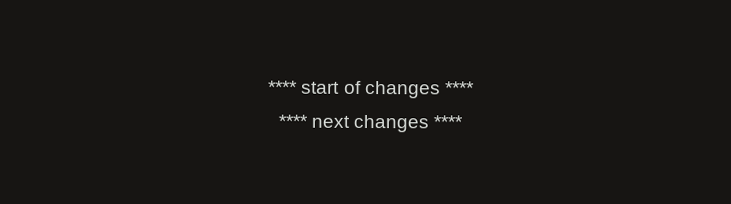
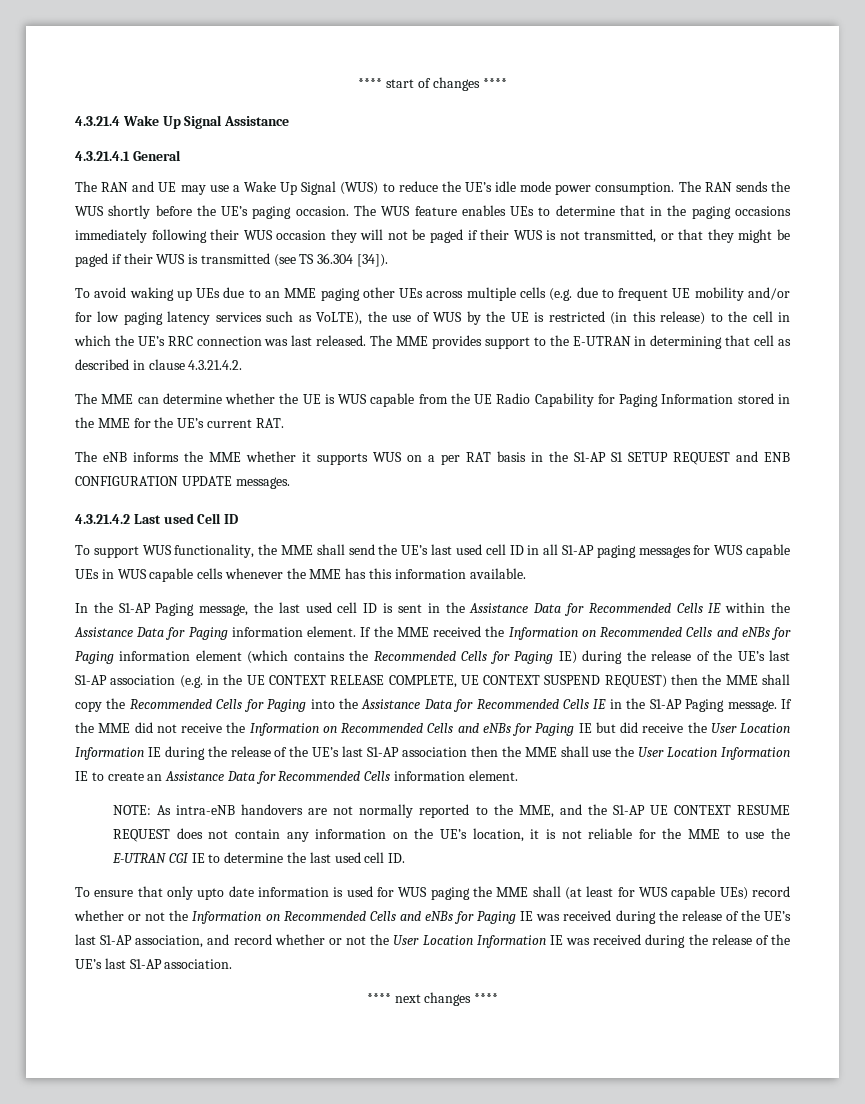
(475, 88) none -> [75,115,290,129] [75,150,181,161] [75,181,790,195] [75,205,792,219] [75,229,790,243] [75,253,389,267] [75,287,791,301] [75,311,790,325] [74,335,792,349] [75,359,243,370] [75,393,790,407] [75,417,284,428] [75,451,790,465] [75,476,290,489] [75,513,239,524] [75,544,790,558] [75,568,526,582] [75,602,790,616] [74,626,792,640] [75,650,791,664] [75,674,790,688] [75,698,793,712] [75,722,790,736] [75,746,791,760] [75,770,518,784] [113,804,791,818] [113,828,790,842] [112,852,406,863] [75,886,790,900] [74,910,792,924] [75,934,790,948] [75,958,233,969] // 4.3.21.4 Wake Up Signal Assistance // 4.3.21.4.1 General // The RAN and UE may use a Wake Up Signal (WUS) to reduce the UE’s idle mode power consumption. The RAN sends the WUS shortly before the UE’s paging occasion. The WUS feature enables UEs to determine that in the paging occasions immediately following their WUS occasion they will not be paged if their WUS is not transmitted, or that they might be paged if their WUS is transmitted (see TS 36.304 [34]). // To avoid waking up UEs due to an MME paging other UEs across multiple cells (e.g. due to frequent UE mobility and/or for low paging latency services such as VoLTE), the use of WUS by the UE is restricted (in this release) to the cell in which the UE’s RRC connection was last released. The MME provides support to the E-UTRAN in determining that cell as described in clause 4.3.21.4.2. // The MME can determine whether the UE is WUS capable from the UE Radio Capability for Paging Information stored in the MME for the UE’s current RAT. // The eNB informs the MME whether it supports WUS on a per RAT basis in the S1-AP S1 SETUP REQUEST and ENB CONFIGURATION UPDATE messages. // 4.3.21.4.2 Last used Cell ID // To support WUS functionality, the MME shall send the UE’s last used cell ID in all S1-AP paging messages for WUS capable UEs in WUS capable cells whenever the MME has this information available. // In the S1-AP Paging message, the last used cell ID is sent in the Assistance Data for Recommended Cells IE within the Assistance Data for Paging information element. If the MME received the Information on Recommended Cells and eNBs for Paging information element (which contains the Recommended Cells for Paging IE) during the release of the UE’s last S1-AP association (e.g. in the UE CONTEXT RELEASE COMPLETE, UE CONTEXT SUSPEND REQUEST) then the MME shall copy the Recommended Cells for Paging into the Assistance Data for Recommended Cells IE in the S1-AP Paging message. If the MME did not receive the Information on Recommended Cells and eNBs for Paging IE but did receive the User Location Information IE during the release of the UE’s last S1-AP association then the MME shall use the User Location Information IE to create an Assistance Data for Recommended Cells information element. // NOTE: As intra-eNB handovers are not normally reported to the MME, and the S1-AP UE CONTEXT RESUME REQUEST does not contain any information on the UE’s location, it is not reliable for the MME to use the E-UTRAN CGI IE to determine the last used cell ID. // To ensure that only upto date information is used for WUS paging the MME shall (at least for WUS capable UEs) record whether or not the Information on Recommended Cells and eNBs for Paging IE was received during the release of the UE’s last S1-AP association, and record whether or not the User Location Information IE was received during the release of the UE’s last S1-AP association.

